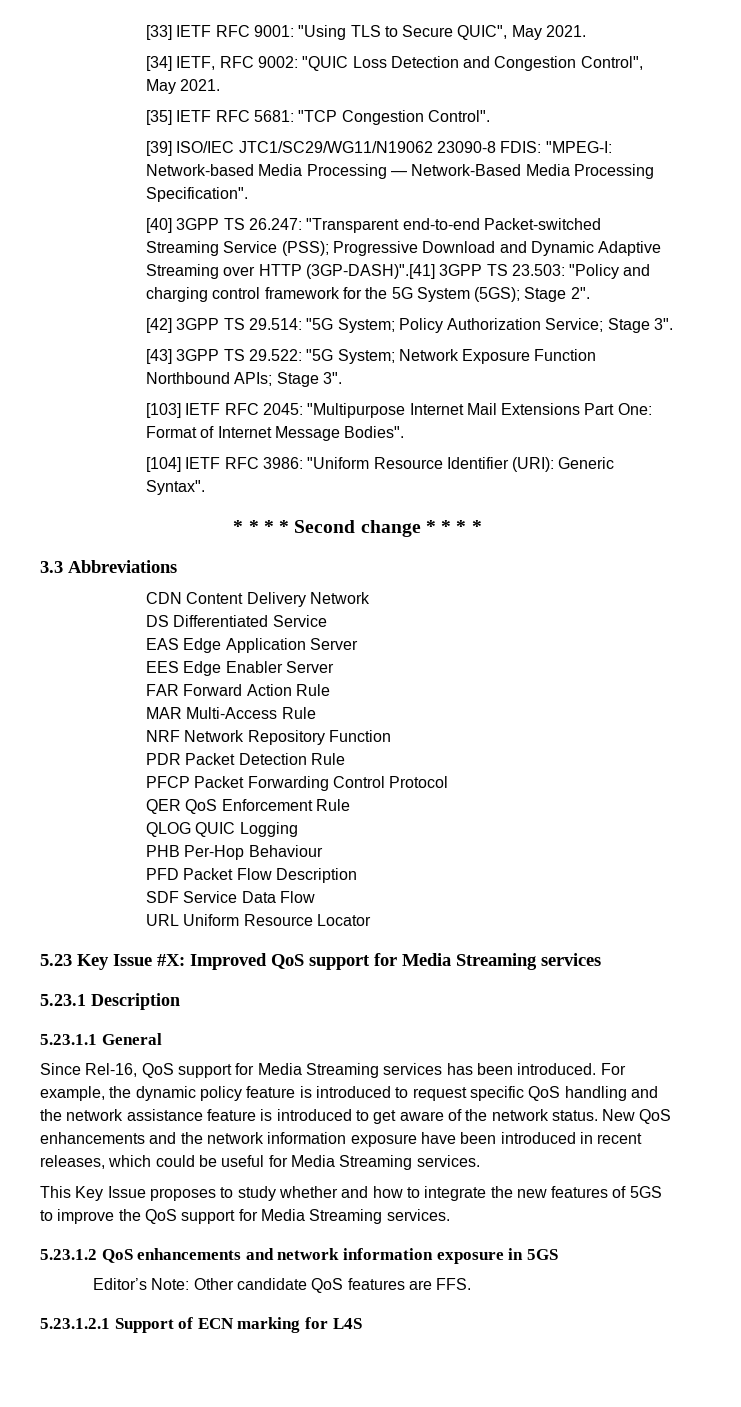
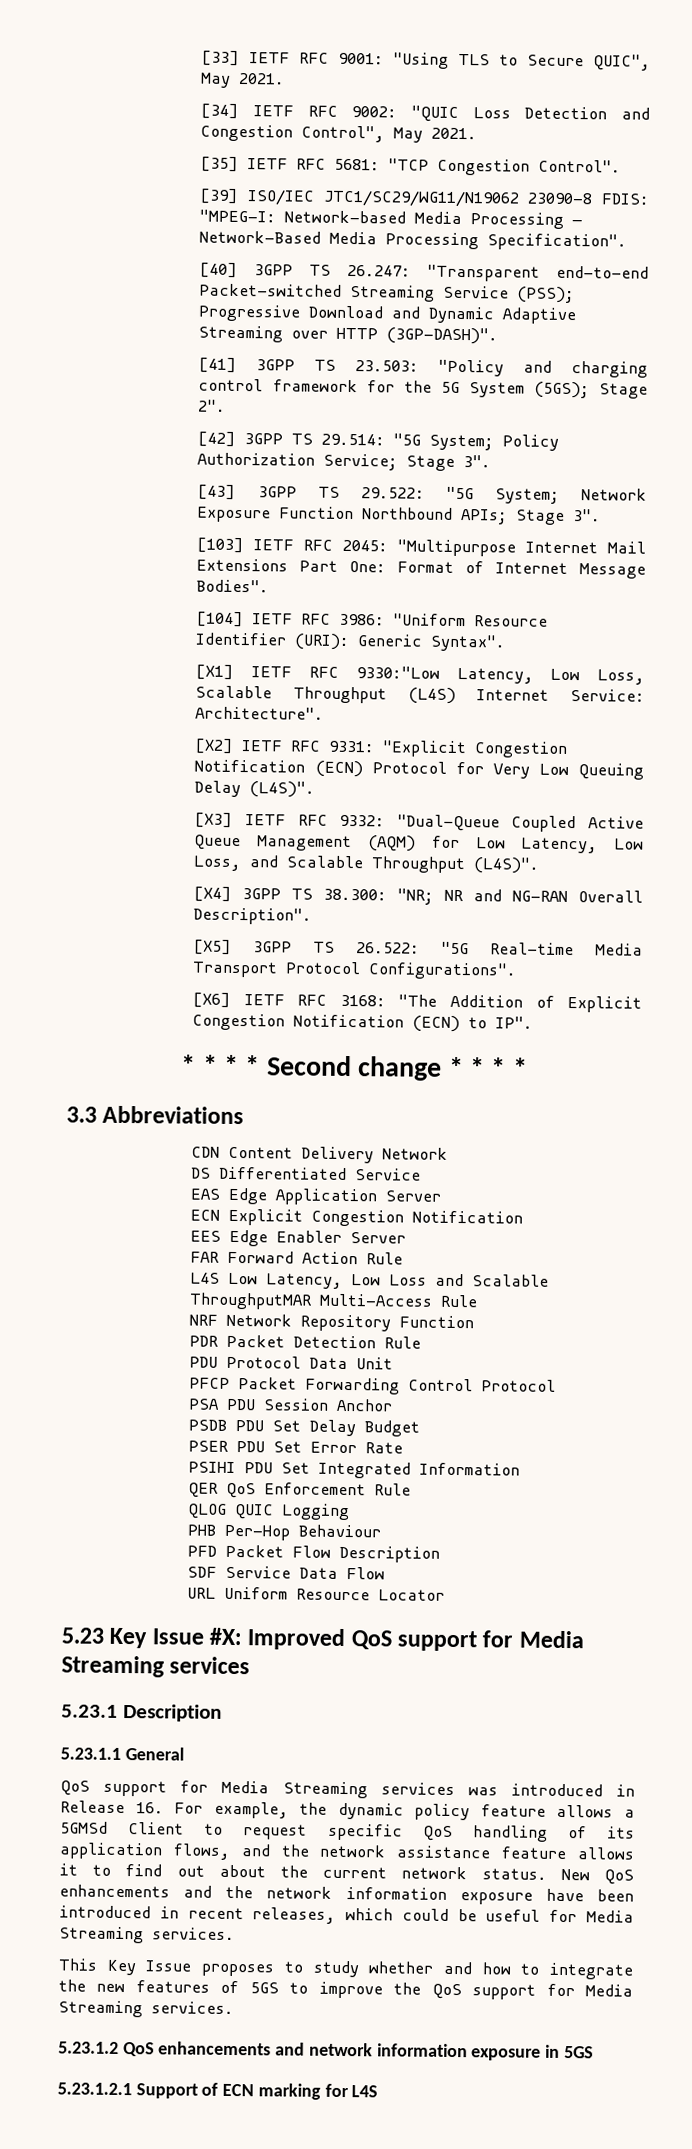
[176,56,216,70] IETF, -> [253,105,295,117] IETF
[305,264,435,279] (3GP-DASH)".[41] -> [386,327,499,345] [198,357,238,373] (3GP-DASH)". // [41]
(205, 487) none -> [195,664,646,685] [195,685,645,704] [195,706,325,720] [194,738,569,759] [194,759,644,780] [194,780,316,798] [194,812,644,833] [194,834,645,854] [193,855,540,874] [193,886,643,905] [193,907,313,925] [193,939,643,956] [192,961,518,980] [192,992,643,1013] [192,1013,534,1033] // [X1] IETF RFC 9330:"Low Latency, Low Loss, Scalable Throughput (L4S) Internet Service: Architecture". // [X2] IETF RFC 9331: "Explicit Congestion Notification (ECN) Protocol for Very Low Queuing Delay (L4S)". // [X3] IETF RFC 9332: "Dual-Queue Coupled Active Queue Management (AQM) for Low Latency, Low Loss, and Scalable Throughput (L4S)". // [X4] 3GPP TS 38.300: "NR; NR and NG-RAN Overall Description". // [X5] 3GPP TS 26.522: "5G Real-time Media Transport Protocol Configurations". // [X6] IETF RFC 3168: "The Addition of Explicit Congestion Notification (ECN) to IP".
(358, 644) none -> [190,1208,524,1227] // ECN Explicit Congestion Notification
[145,707,182,719] MAR -> [190,1272,550,1289] [189,1292,314,1310] L4S Low Latency, Low Loss and Scalable ThroughputMAR
(345, 759) none -> [189,1355,394,1370] // PDU Protocol Data Unit
(449, 782) none -> [188,1398,394,1412] [188,1419,421,1437] [188,1440,404,1454] [188,1461,521,1479] // PSA PDU Session Anchor // PSDB PDU Set Delay Budget // PSER PDU Set Error Rate // PSIHI PDU Set Integrated Information
[40,1063,597,1078] Since Rel-16, QoS support for Media Streaming services has been introduced. -> [60,1780,635,1799] [60,1800,164,1814] QoS support for Media Streaming services was introduced in Release 16.
[299,1086,391,1098] is introduced -> [556,1804,635,1818] [60,1821,185,1835] allows a 5GMSd Client
(627, 1093) none -> [567,1826,635,1839] [59,1842,231,1860] of its application flows,
[260,1109,488,1124] is introduced to get aware of the -> [577,1847,634,1860] [59,1863,388,1879] allows it to find out about the current
[92,1278,472,1293] // Editor’s Note: Other candidate QoS features are FFS. -> (594, 2052) none

